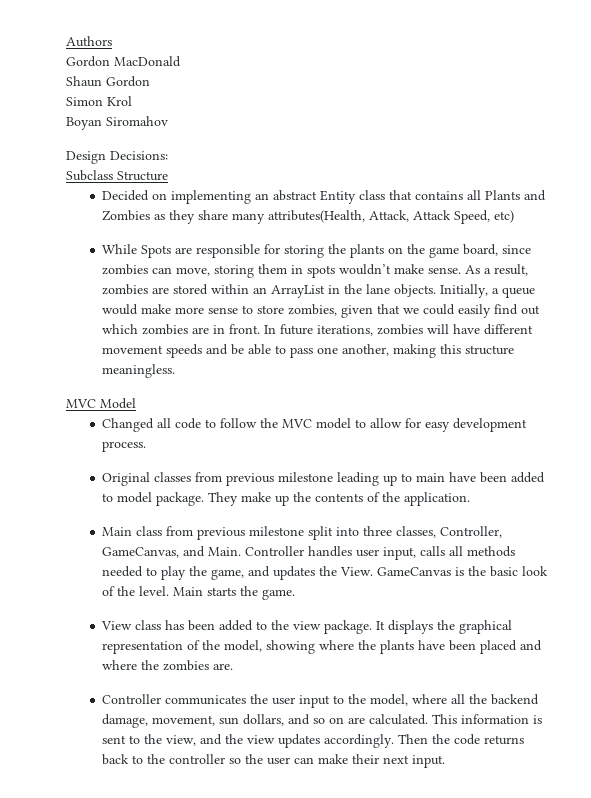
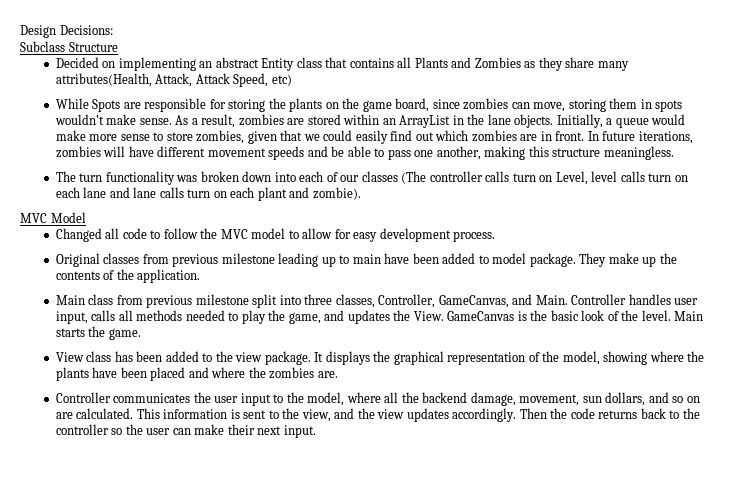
[66,36,112,47] [66,56,181,67] [66,76,150,87] [66,96,132,106] [66,116,168,130] Authors // Gordon MacDonald // Shaun Gordon // Simon Krol // Boyan Siromahov // -> (20, 31) none
(176, 371) none -> [55,171,688,185] [55,187,361,201] // The turn functionality was broken down into each of our classes (The controller calls turn on Level, level calls turn on each lane and lane calls turn on each plant and zombie).

